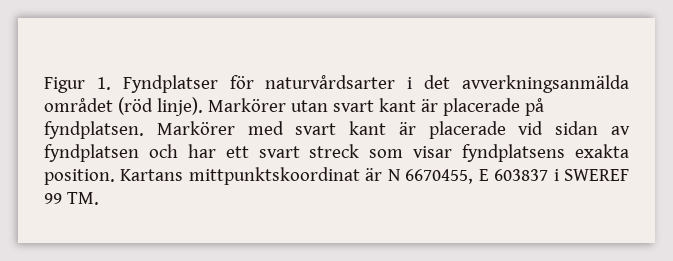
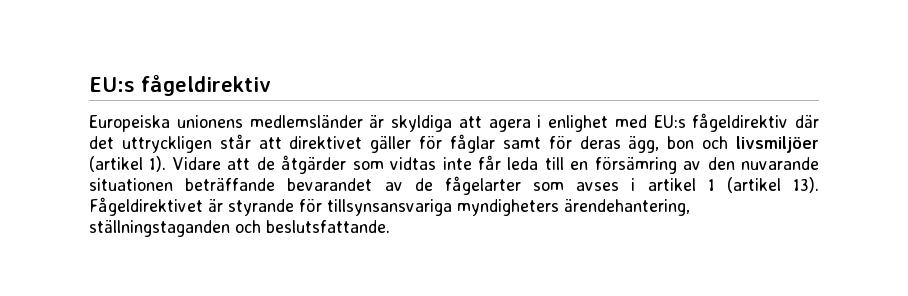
[44,75,629,93] [44,97,544,116] [44,121,630,139] [44,144,630,162] [44,167,630,185] [44,192,99,205] Figur 1. Fyndplatser för naturvårdsarter i det avverkningsanmälda området (röd linje). Markörer utan svart kant är placerade på fyndplatsen. Markörer med svart kant är placerade vid sidan av fyndplatsen och har ett svart streck som visar fyndplatsens exakta position. Kartans mittpunktskoordinat är N 6670455, E 603837 i SWEREF 99 TM. -> [89,74,271,96] [89,113,819,132] [89,134,819,153] [89,155,819,174] [89,176,819,195] [89,197,690,216] [89,220,390,237] EU:s fågeldirektiv // Europeiska unionens medlemsländer är skyldiga att agera i enlighet med EU:s fågeldirektiv där det uttryckligen står att direktivet gäller för fåglar samt för deras ägg, bon och livsmiljöer (artikel 1). Vidare att de åtgärder som vidtas inte får leda till en försämring av den nuvarande situationen beträffande bevarandet av de fågelarter som avses i artikel 1 (artikel 13). Fågeldirektivet är styrande för tillsynsansvariga myndigheters ärendehantering, ställningstaganden och beslutsfattande.

